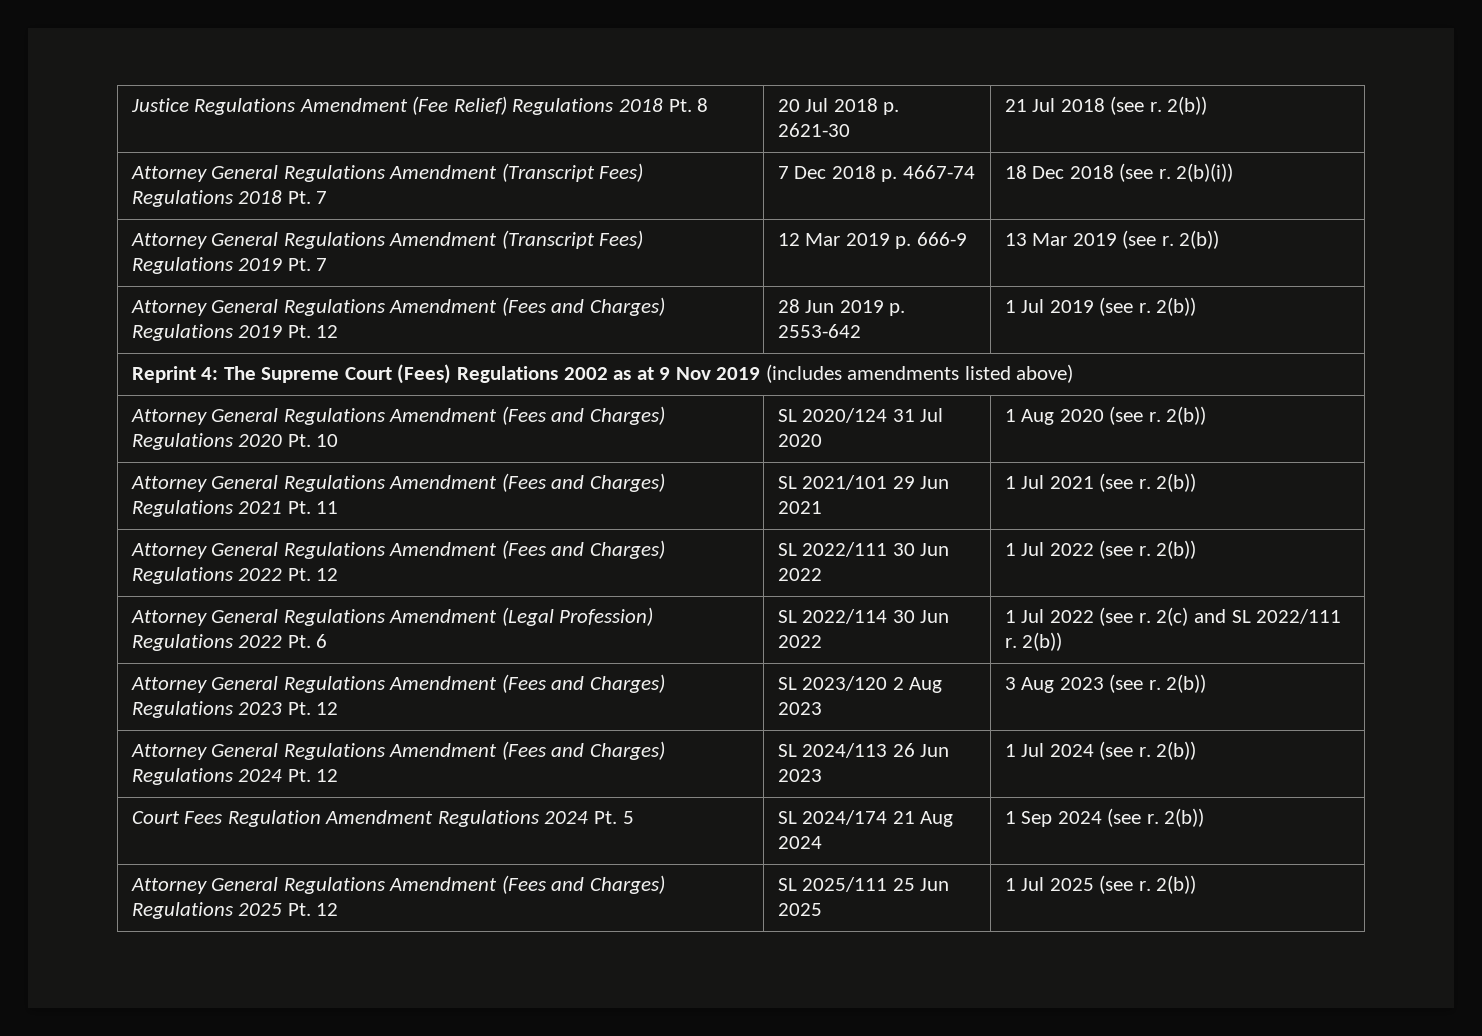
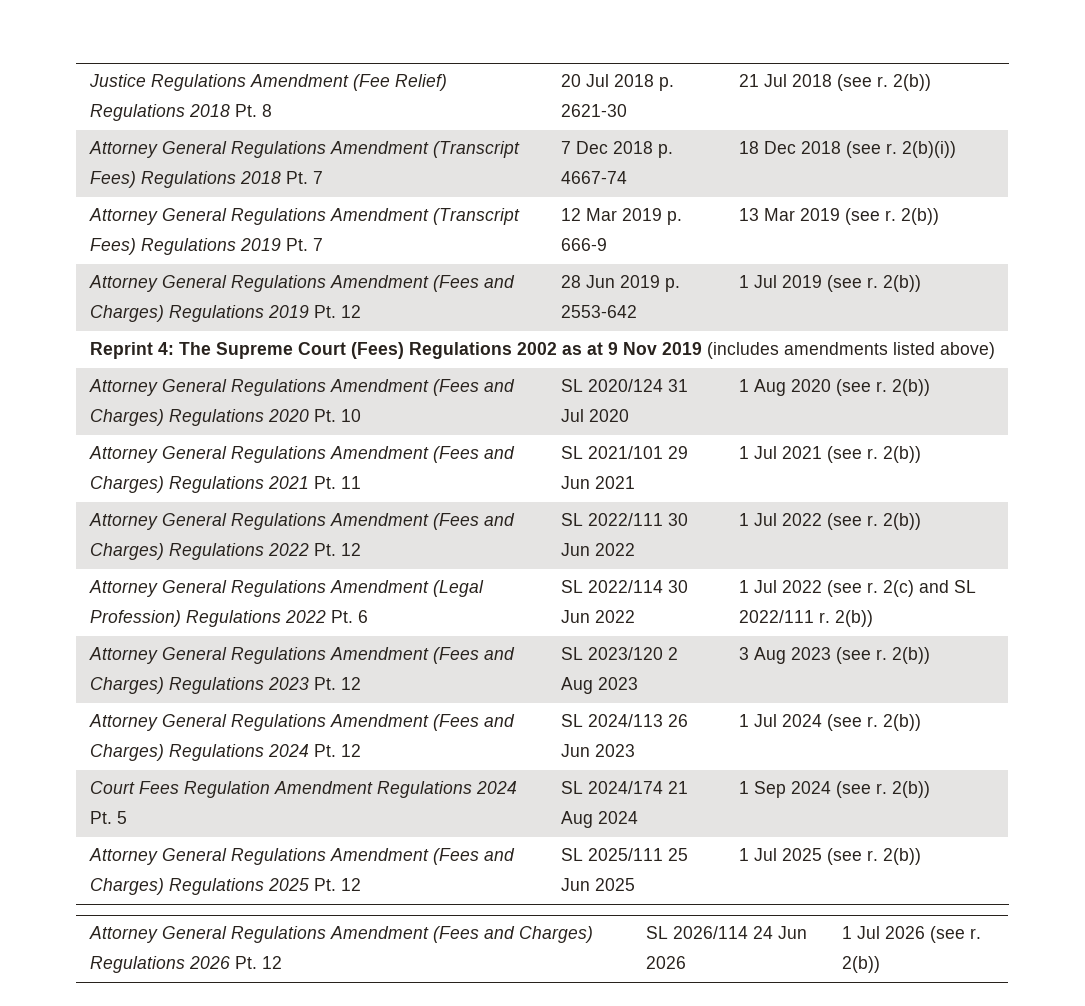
(1197, 884) none -> [88,926,593,943] [89,956,282,973] [645,926,807,939] [645,956,686,969] [841,926,981,943] [841,956,880,973] // Attorney General Regulations Amendment (Fees and Charges) Regulations 2026 Pt. 12 | SL 2026/114 24 Jun 2026 | 1 Jul 2026 (see r. 2(b))

